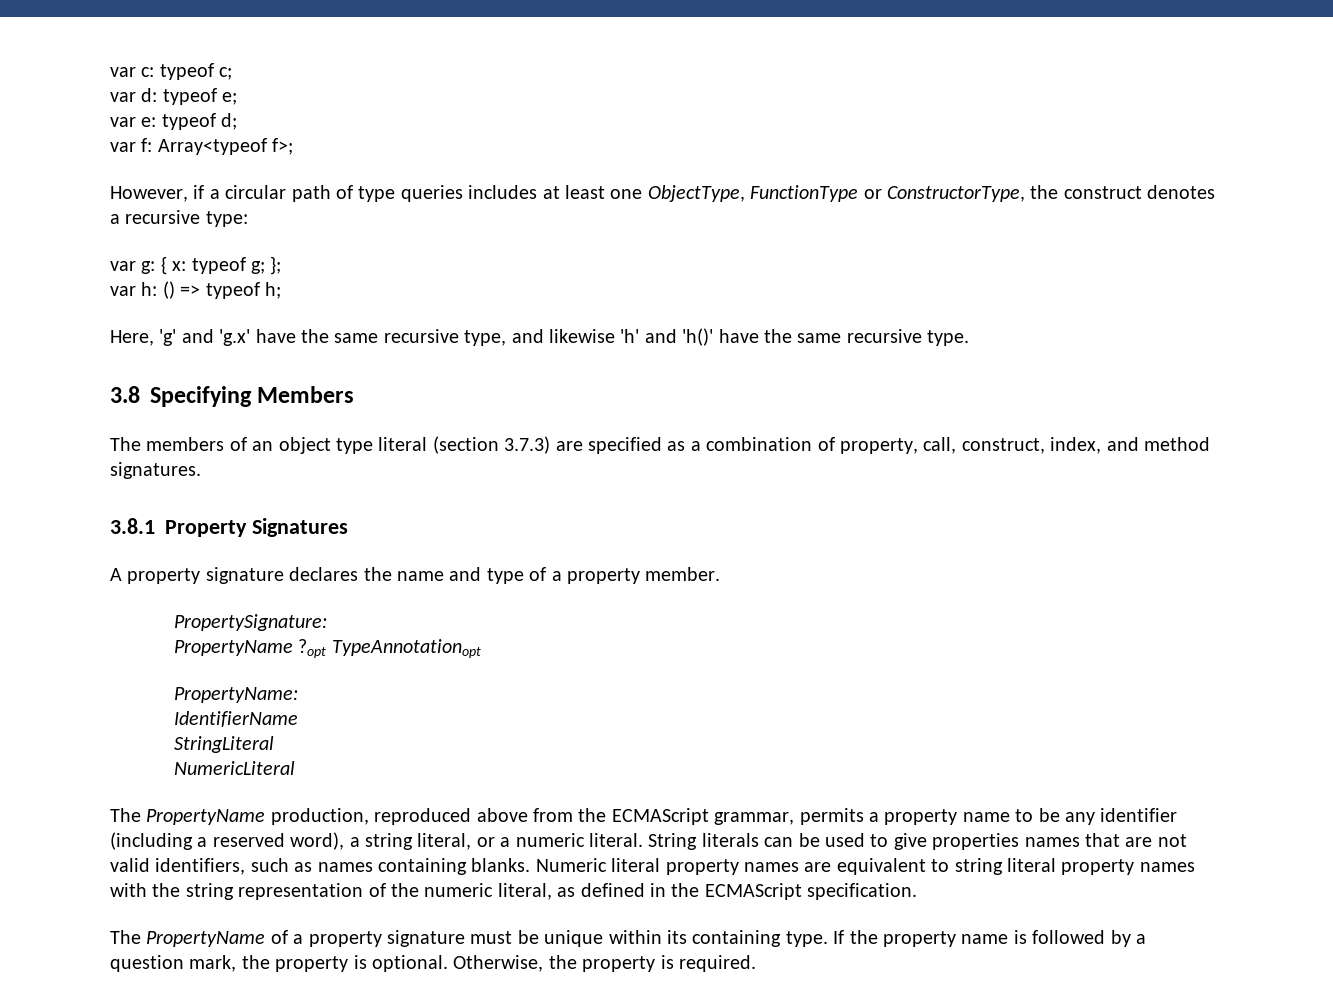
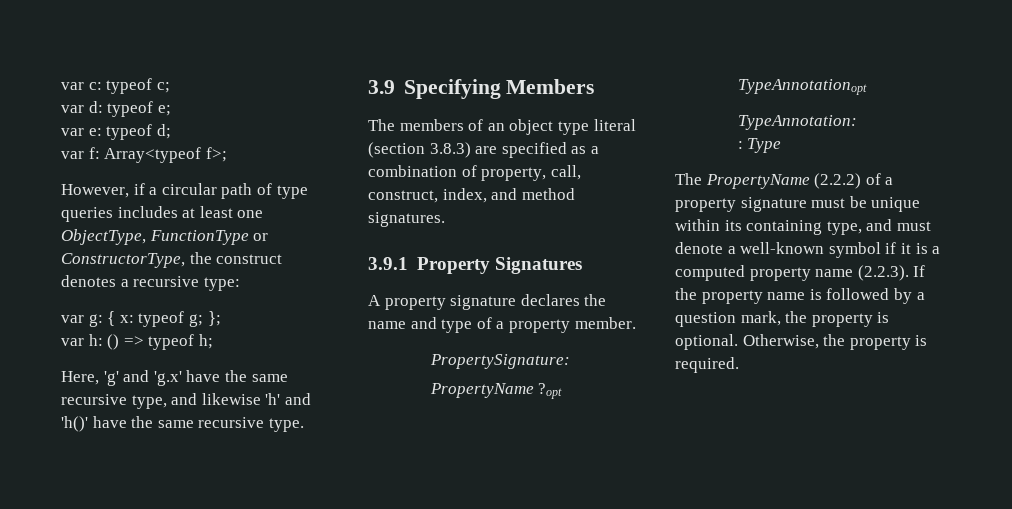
[110,386,140,403] 3.8 -> [368,80,395,94] 3.9
[504,436,551,454] 3.7.3) -> [429,142,471,158] 3.8.3)
[110,518,155,534] 3.8.1 -> [368,257,408,270] 3.9.1
[173,687,298,703] [173,711,298,727] [173,736,274,753] [173,761,295,775] [110,808,1178,825] [110,832,1187,850] [110,858,1195,875] [110,883,918,900] [110,930,266,947] PropertyName: // IdentifierName // StringLiteral // NumericLiteral // The PropertyName production, reproduced above from the ECMAScript grammar, permits a property name to be any identifier (including a reserved word), a string literal, or a numeric literal. String literals can be used to give properties names that are not valid identifiers, such as names containing blanks. Numeric literal property names are equivalent to string literal property names with the string representation of the numeric literal, as defined in the ECMAScript specification. // The PropertyName -> [737,115,857,130] [737,138,782,153] [675,173,862,189] TypeAnnotation: // : Type // The PropertyName (2.2.2)
[785,931,828,947] type. -> [826,219,931,235] [675,242,941,258] [675,265,909,281] type, and must denote a well-known symbol if it is a computed property name (2.2.3).

